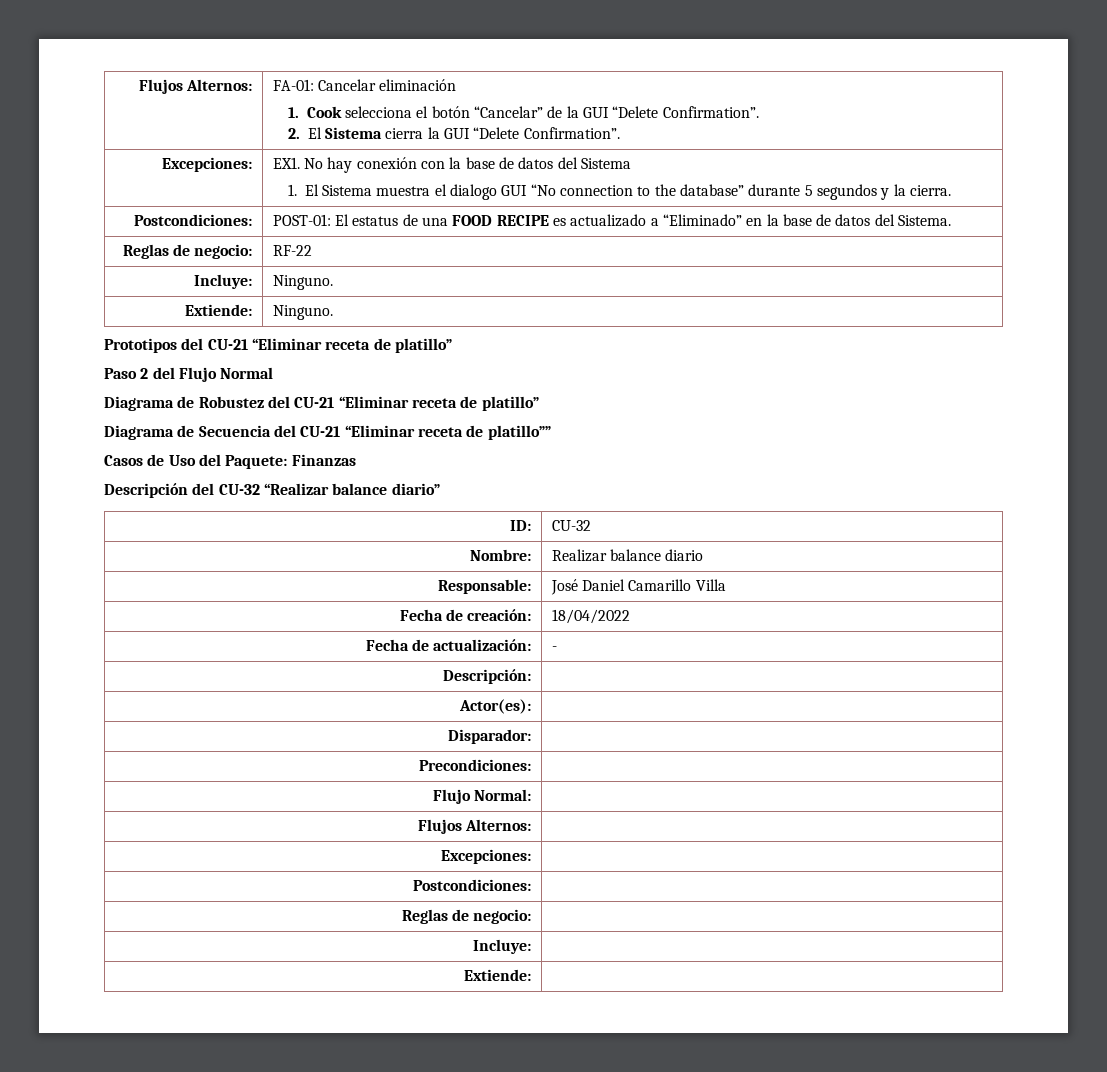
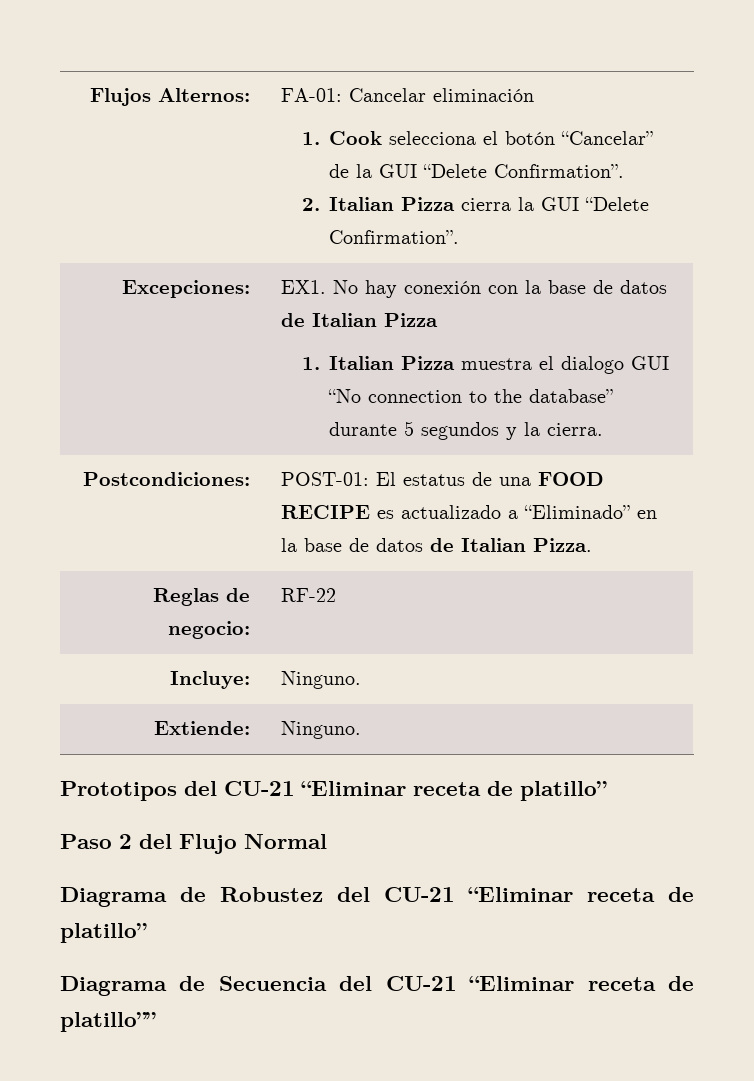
[307,127,383,139] El Sistema -> [329,197,456,211] Italian Pizza
[557,157,631,169] [287,184,373,196] del Sistema // 1. El Sistema -> [281,313,439,327] [301,356,456,370] de Italian Pizza // 1. Italian Pizza
[874,214,952,226] del Sistema. -> [430,538,593,552] de Italian Pizza.
[104,454,356,469] [104,483,440,498] [510,520,532,531] [551,520,591,531] [470,549,532,561] [551,549,704,562] [438,579,532,594] [550,579,726,595] [399,609,532,621] [551,609,630,624] [365,639,532,651] [551,646,557,651] [443,669,532,684] [459,699,532,714] [448,729,532,744] [419,759,532,771] [433,789,532,804] [418,819,532,834] [441,849,532,864] [413,879,532,891] [401,909,532,924] [473,939,532,954] [464,969,532,981] // Casos de Uso del Paquete: Finanzas // Descripción del CU-32 “Realizar balance diario” // ID: | CU-32 // Nombre: | Realizar balance diario // Responsable: | José Daniel Camarillo Villa // Fecha de creación: | 18/04/2022 // Fecha de actualización: | - // Descripción: | // Actor(es): | // Disparador: | // Precondiciones: | // Flujo Normal: | // Flujos Alternos: | // Excepciones: | // Postcondiciones: | // Reglas de negocio: | // Incluye: | // Extiende: | -> (156, 1022) none

